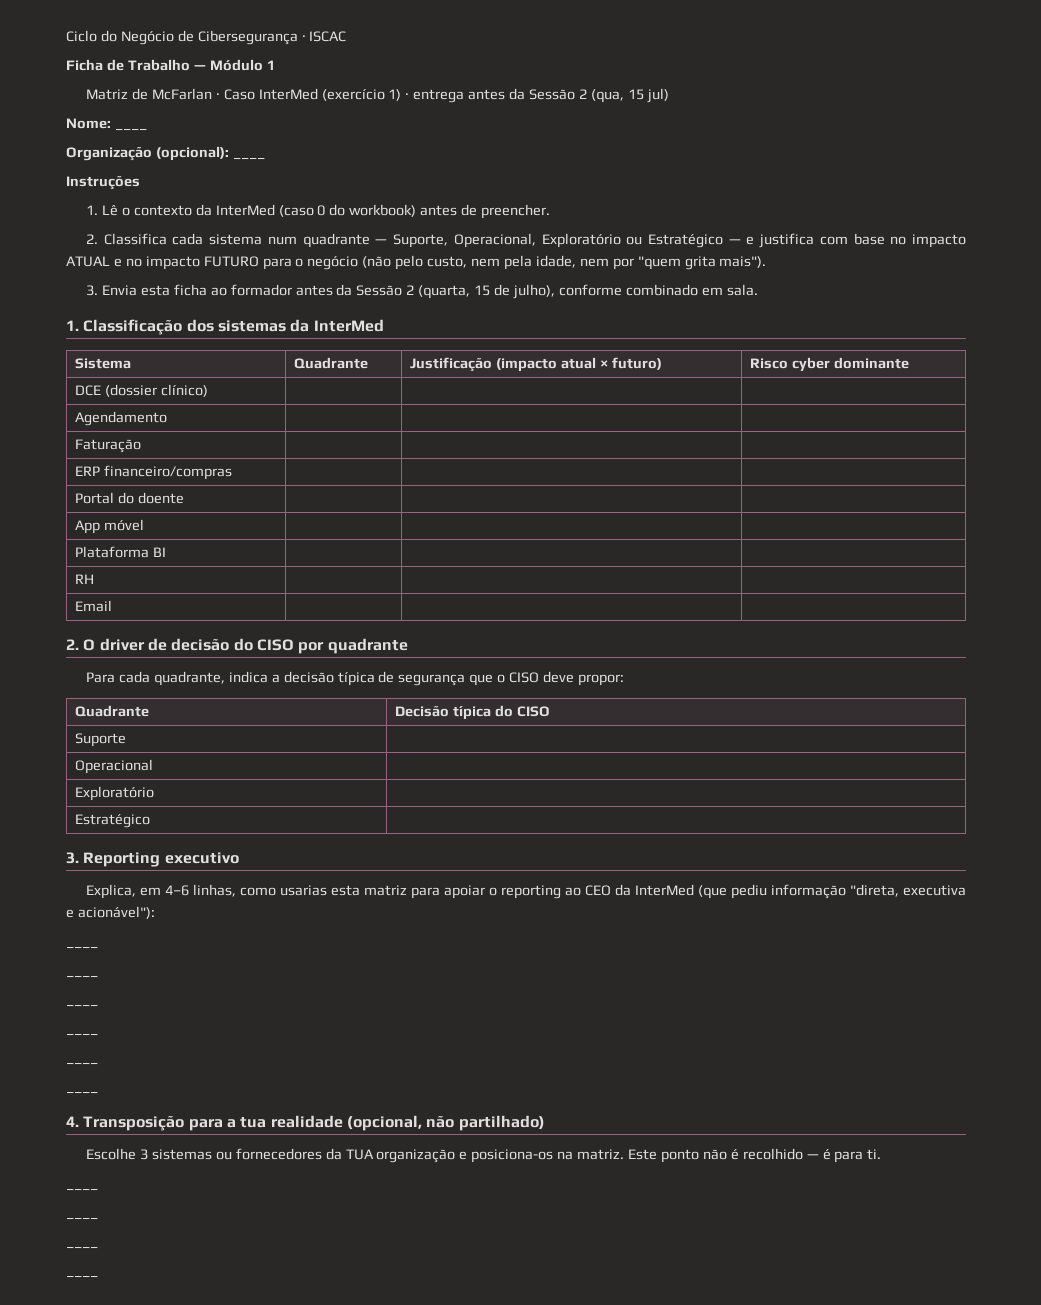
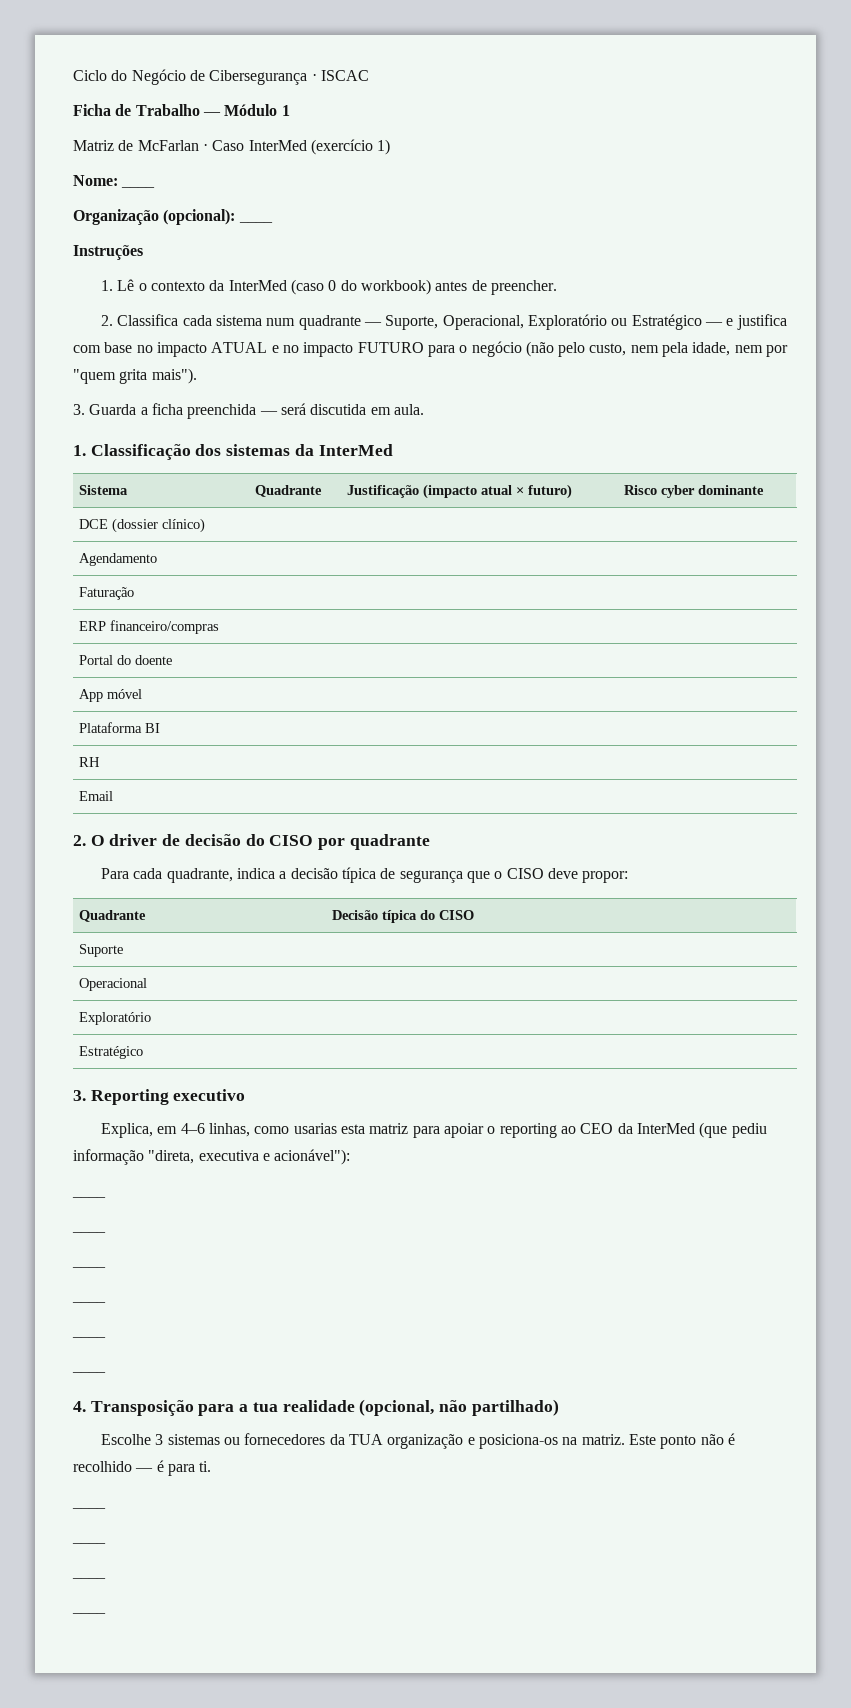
[405,88,669,103] · entrega antes da Sessão 2 (qua, 15 jul) -> (391, 147) none
[101,284,758,299] Envia esta ficha ao formador antes da Sessão 2 (quarta, 15 de julho), conforme combinado em sala. -> [89,403,424,419] Guarda a ficha preenchida — será discutida em aula.

